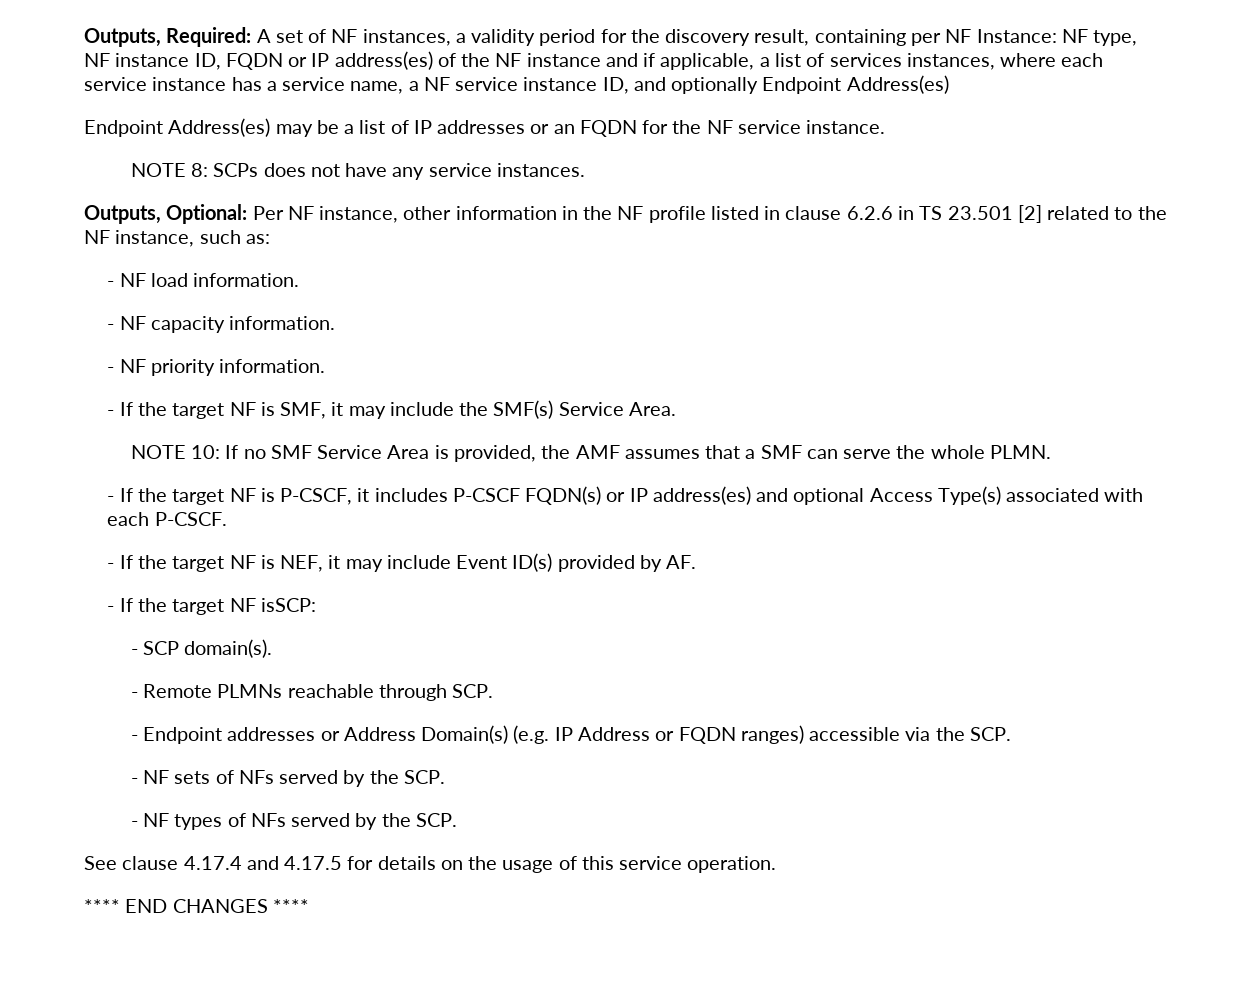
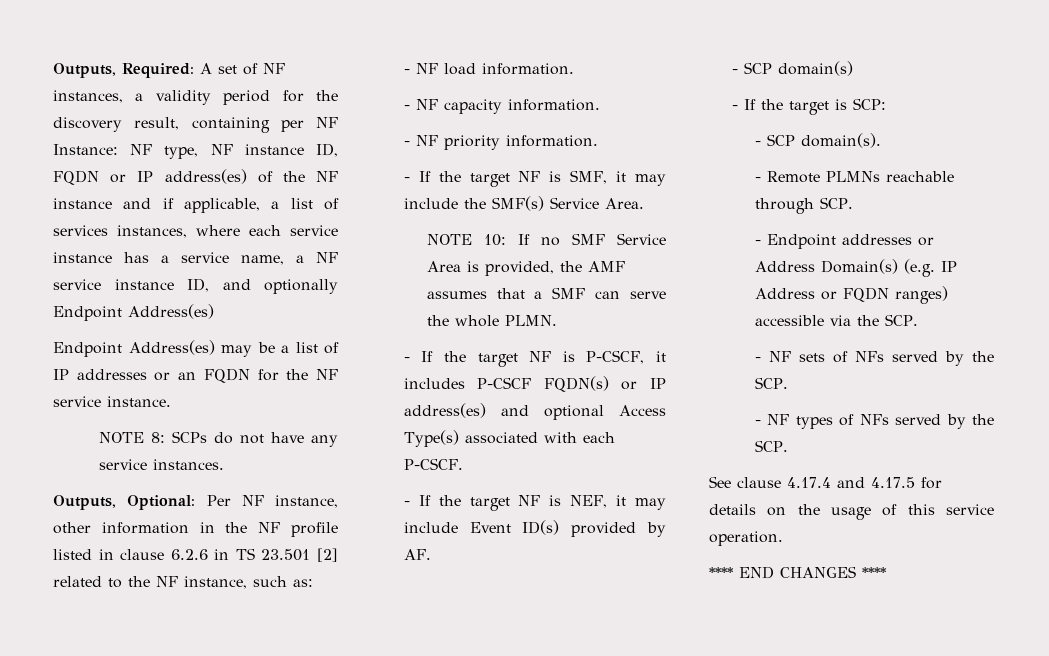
[263,163,306,177] does -> [213,432,233,444] do
[107,598,316,615] // - If the target NF isSCP: -> [731,61,853,76] [731,98,886,115] // - SCP domain(s) // - If the target is SCP:

